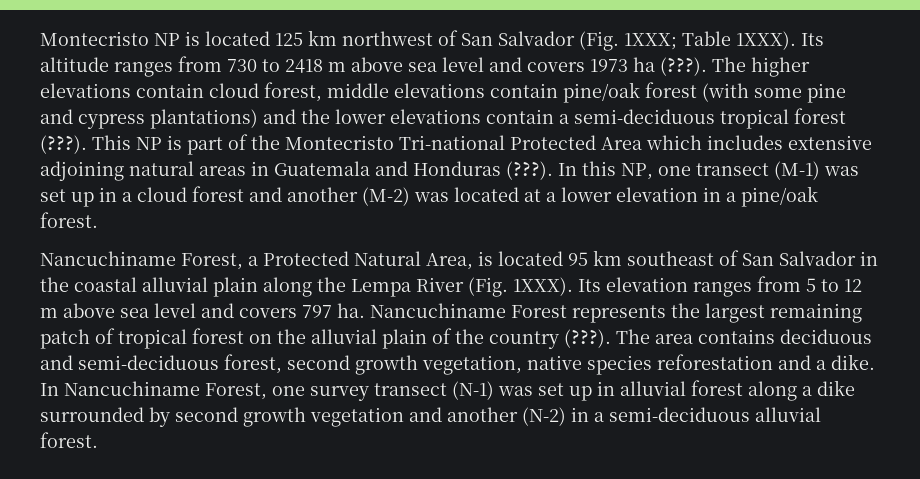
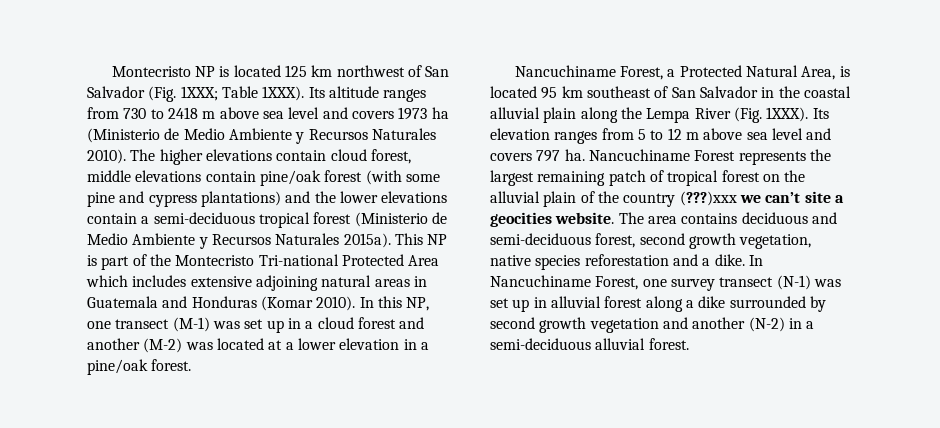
[660,57,707,76] (???). -> [87,128,436,144] [87,149,126,164] (Ministerio de Medio Ambiente y Recursos Naturales 2010).
[40,135,87,154] (???). -> [354,212,447,227] [87,233,391,249] (Ministerio de Medio Ambiente y Recursos Naturales 2015a).
[506,161,553,180] (???). -> [260,296,356,311] (Komar 2010).
[564,329,611,348] (???). -> [679,191,844,206] [490,212,615,227] (???)xxx we can’t site a geocities website.

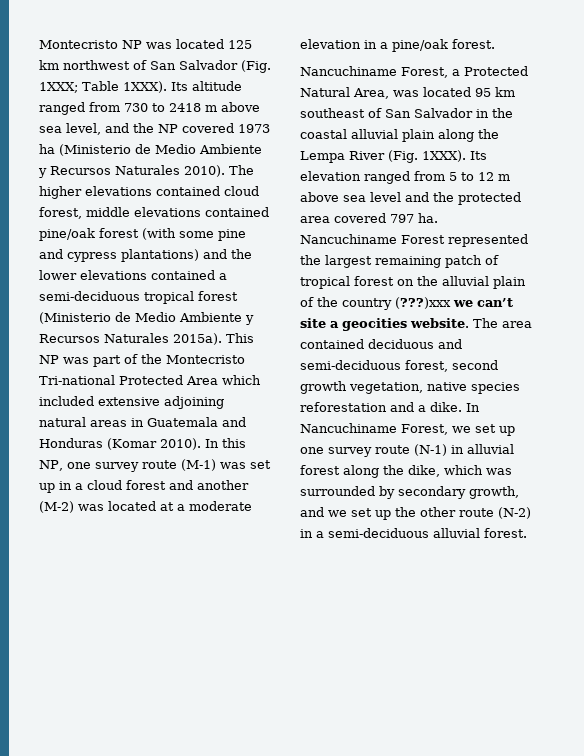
[219,66,230,77] is -> [146,42,172,49] was
[383,89,427,102] ranges -> [39,102,85,115] ranged
[288,107,394,119] level and covers -> [66,123,234,135] level, and the NP covered
[276,150,327,161] contain -> [156,186,220,196] contained
[205,171,256,182] contain -> [205,207,269,217] contained
[87,213,137,224] contain -> [151,270,215,280] contained
[87,255,97,266] is -> [63,357,89,364] was
[132,275,187,287] includes -> [39,396,94,406] included
[115,319,170,329] transect -> [94,460,177,472] survey route
[297,338,336,350] lower -> [189,501,252,511] moderate
[839,66,850,77] is -> [393,90,419,97] was
[554,131,598,144] ranges -> [364,171,410,184] ranged
[490,153,532,161] covers -> [433,192,521,205] [300,213,386,223] the protected area covered
[738,151,806,165] represents -> [448,234,528,247] represented
[681,213,738,224] contains -> [300,339,364,349] contained
[642,275,841,291] [490,296,826,312] [490,317,746,333] one survey transect (N-1) was set up in alluvial forest along a dike surrounded by second growth vegetation and another -> [452,424,515,436] [300,444,514,457] [300,465,512,478] [300,486,519,499] [300,507,494,520] we set up one survey route (N-1) in alluvial forest along the dike, which was surrounded by secondary growth, and we set up the other route

